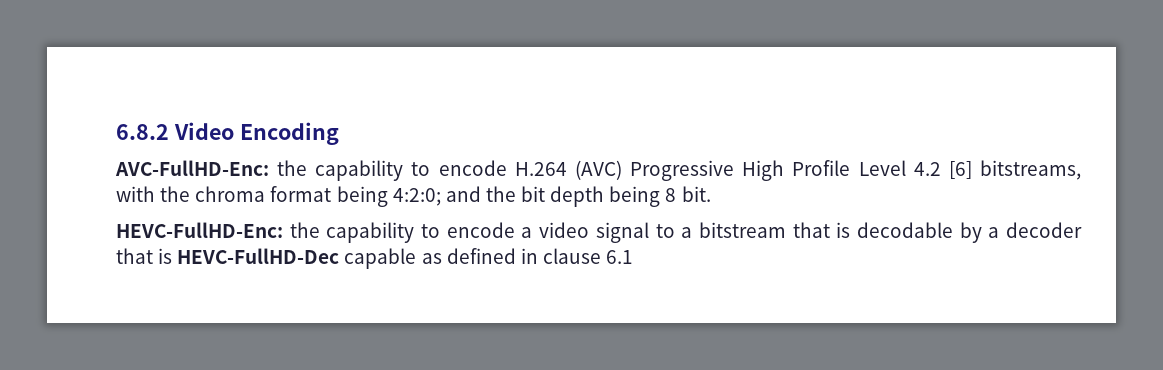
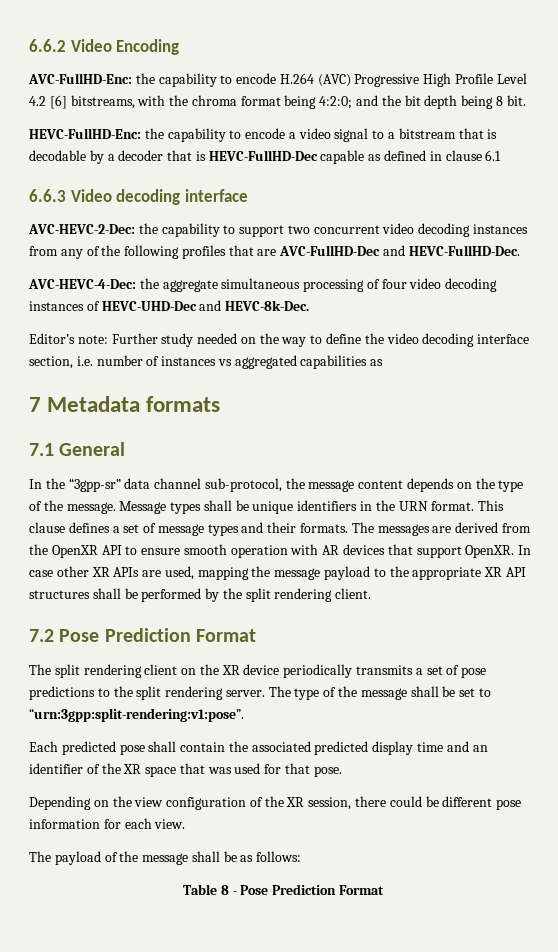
[116,124,169,140] 6.8.2 -> [29,39,66,52] 6.6.2
(634, 257) none -> [29,189,248,205] [28,223,529,237] [29,245,520,259] [28,278,498,292] [29,300,310,311] [29,333,530,347] [29,355,384,369] [29,396,221,412] [29,442,126,456] [29,478,524,492] [29,500,505,514] [29,522,531,536] [29,544,532,558] [29,566,526,580] [29,588,372,602] [29,628,256,642] [29,664,487,678] [29,686,491,700] [29,708,244,722] [29,741,488,755] [29,763,342,777] [29,796,522,810] [29,818,186,829] [29,851,302,865] [183,884,384,895] // 6.6.3 Video decoding interface // AVC-HEVC-2-Dec: the capability to support two concurrent video decoding instances from any of the following profiles that are AVC-FullHD-Dec and HEVC-FullHD-Dec. // AVC-HEVC-4-Dec: the aggregate simultaneous processing of four video decoding instances of HEVC-UHD-Dec and HEVC-8k-Dec. // Editor’s note: Further study needed on the way to define the video decoding interface section, i.e. number of instances vs aggregated capabilities as // 7 Metadata formats // 7.1 General // In the “3gpp-sr” data channel sub-protocol, the message content depends on the type of the message. Message types shall be unique identifiers in the URN format. This clause defines a set of message types and their formats. The messages are derived from the OpenXR API to ensure smooth operation with AR devices that support OpenXR. In case other XR APIs are used, mapping the message payload to the appropriate XR API structures shall be performed by the split rendering client. // 7.2 Pose Prediction Format // The split rendering client on the XR device periodically transmits a set of pose predictions to the split rendering server. The type of the message shall be set to “urn:3gpp:split-rendering:v1:pose”. // Each predicted pose shall contain the associated predicted display time and an identifier of the XR space that was used for that pose. // Depending on the view configuration of the XR session, there could be different pose information for each view. // The payload of the message shall be as follows: // Table 8 - Pose Prediction Format

